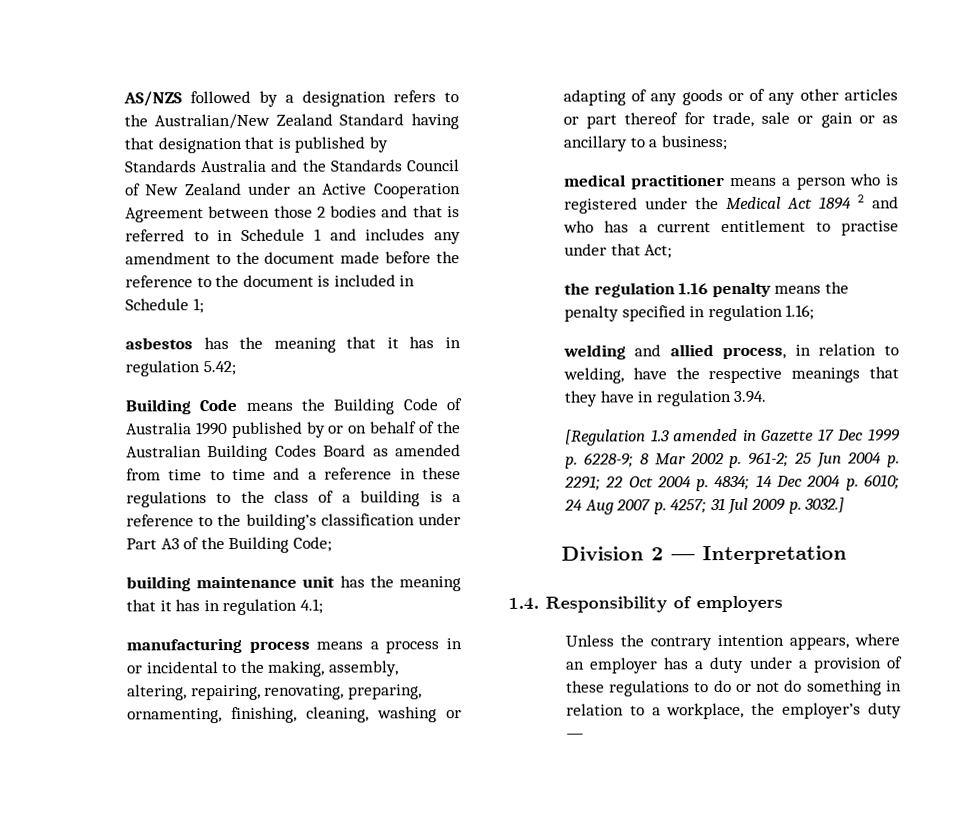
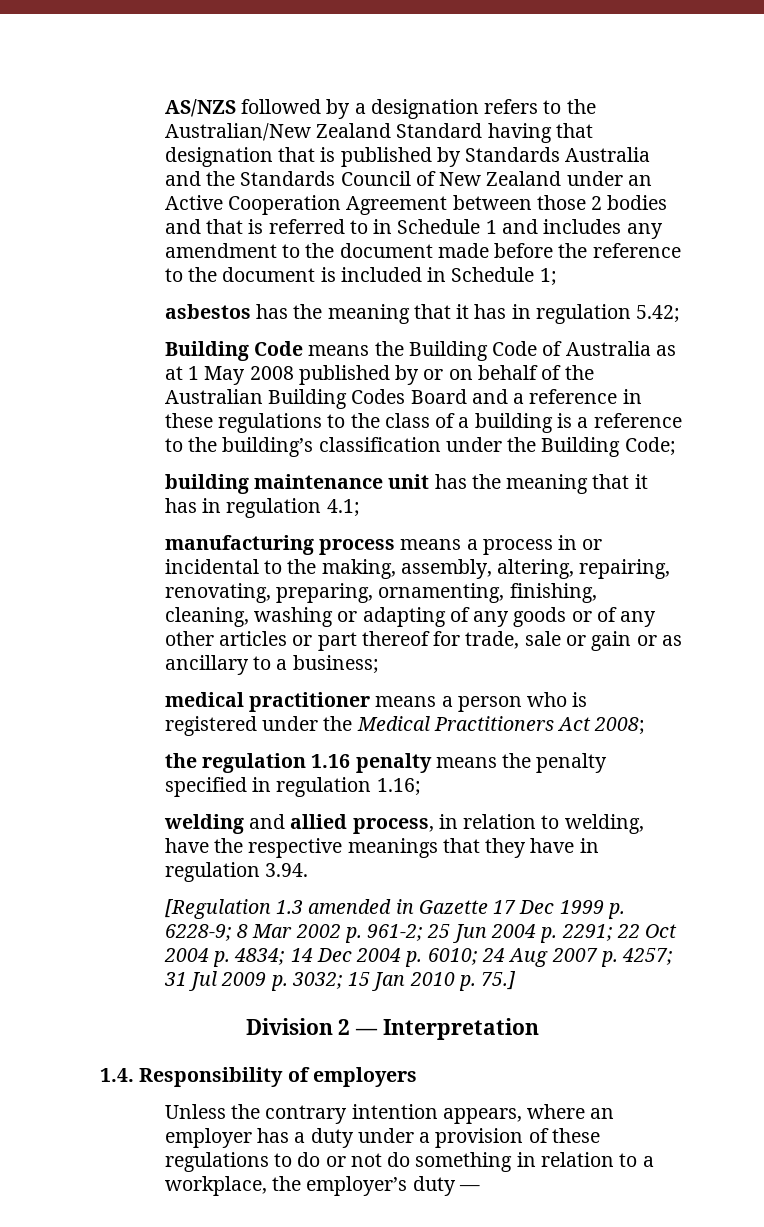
[195,422,228,436] 1990 -> [656,345,677,356] [164,366,294,385] as at 1 May 2008
[372,444,461,457] [125,468,267,481] as amended from time to time -> (467, 396) none
[125,537,200,550] Part A3 of -> (502, 444) none
[786,194,899,210] [562,219,899,236] [563,243,673,259] Act 1894 2 and who has a current entitlement to practise under that Act; -> [433,716,646,735] Practitioners Act 2008;
[804,497,846,513] 3032.] -> [291,971,517,991] 3032; 15 Jan 2010 p. 75.]

